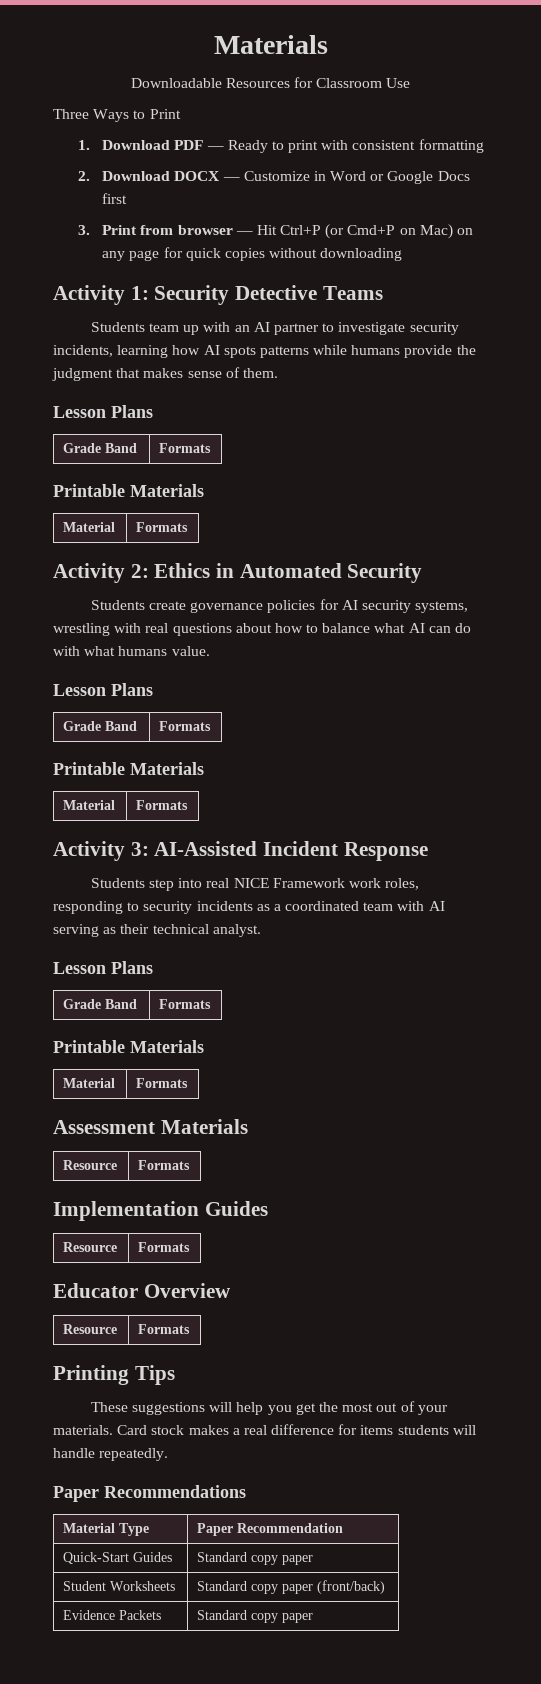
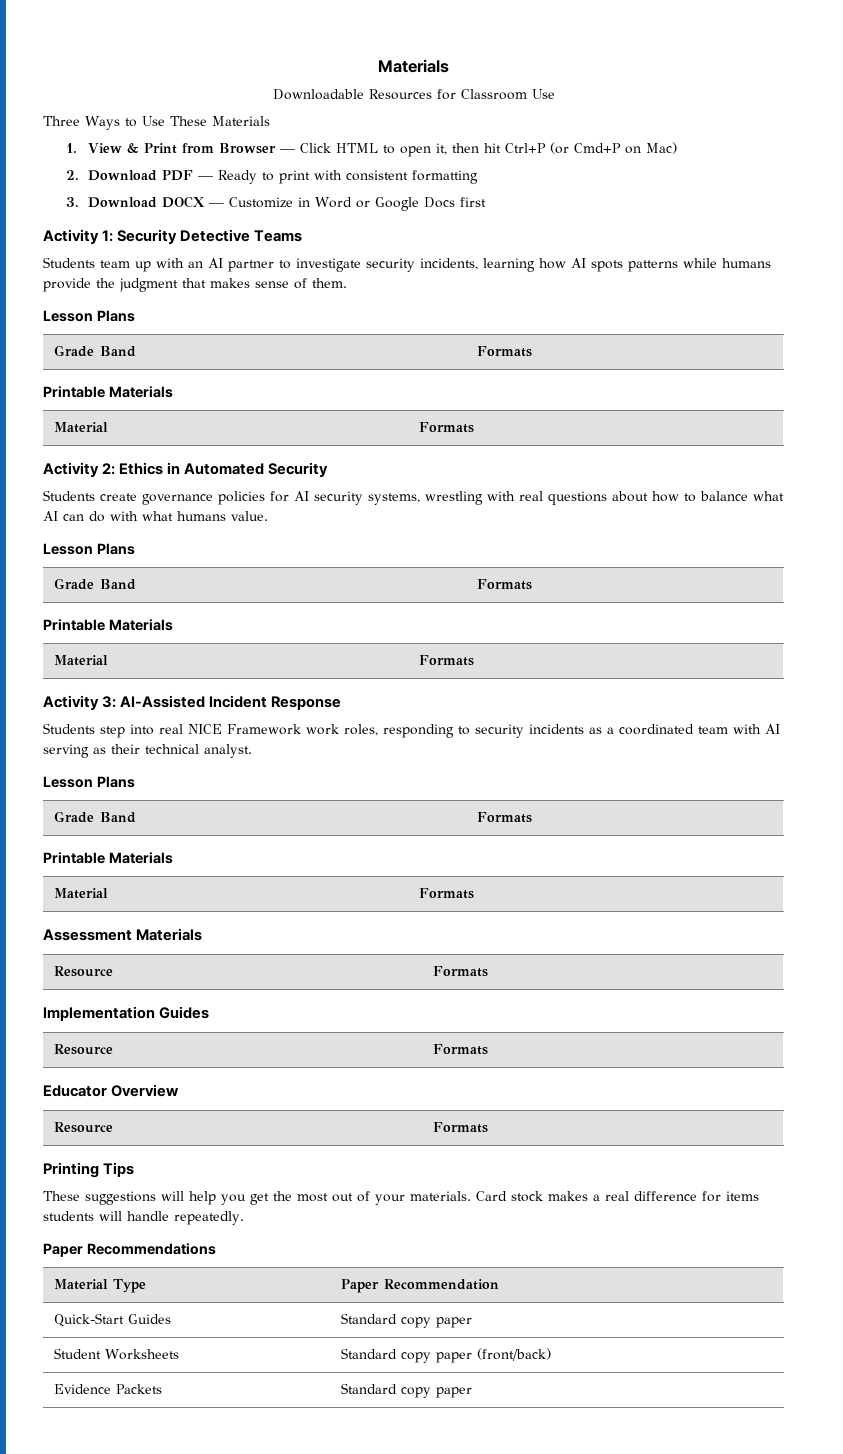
[149,109,181,119] [77,140,90,150] Print // 1. -> [141,116,270,126] [65,142,678,157] [65,170,79,180] Use These Materials // 1. View & Print from Browser — Click HTML to open it, then hit Ctrl+P (or Cmd+P on Mac) // 2.
[77,171,90,181] 2. -> [65,197,79,207] 3.
[77,224,474,239] [102,247,403,261] // 3. Print from browser — Hit Ctrl+P (or Cmd+P on Mac) on any page for quick copies without downloading -> (487, 202) none

